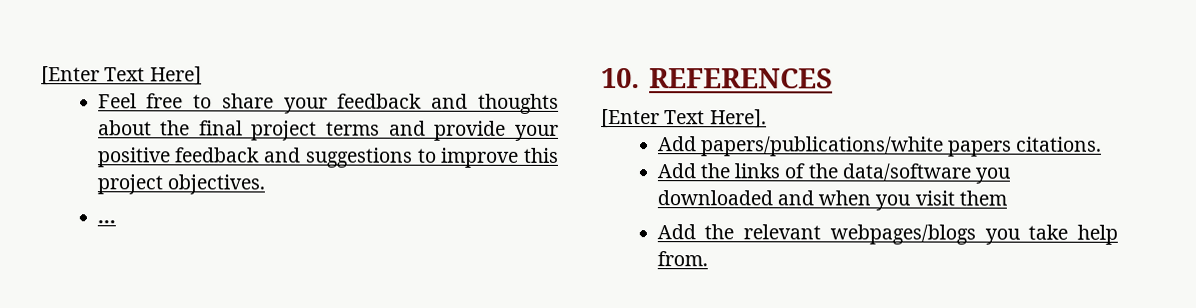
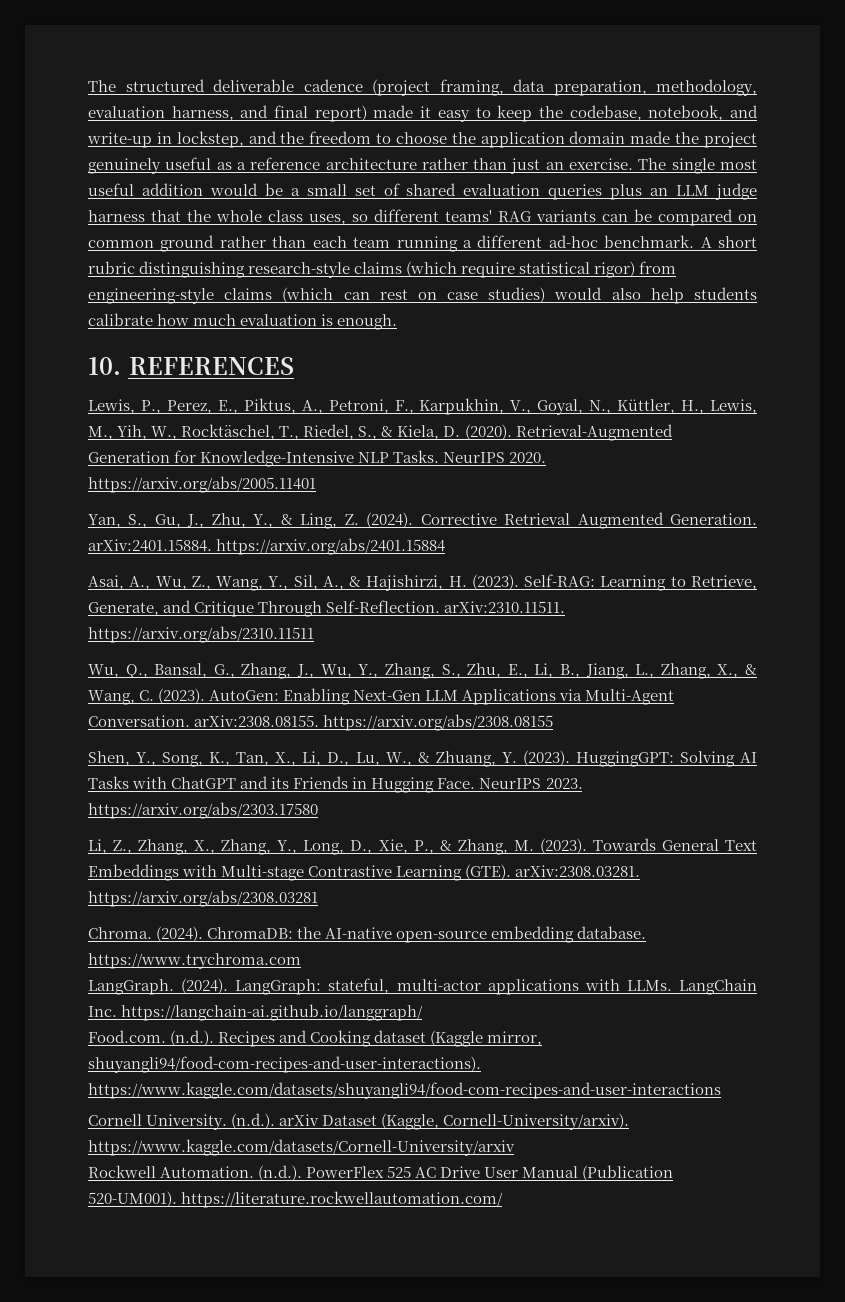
[41,66,202,86] [97,93,559,114] [97,120,560,141] [96,147,559,168] [96,174,265,195] [96,220,116,224] [601,68,833,89] [601,109,767,129] [657,136,1103,157] [656,163,1011,184] [656,190,1007,211] [656,224,1118,245] [656,251,708,267] [Enter Text Here] // Feel free to share your feedback and thoughts about the final project terms and provide your positive feedback and suggestions to improve this project objectives. // … // 10. REFERENCES // [Enter Text Here]. // Add papers/publications/white papers citations. // Add the links of the data/software you downloaded and when you visit them // Add the relevant webpages/blogs you take help from. -> [88,79,757,96] [88,105,758,122] [87,131,757,148] [88,157,757,174] [88,183,758,200] [88,209,757,226] [88,235,757,252] [88,261,677,278] [88,287,758,304] [88,313,398,330] [88,357,294,375] [88,398,758,415] [88,424,673,441] [88,450,547,467] [88,476,316,493] [88,512,757,529] [88,538,446,555] [88,574,757,591] [88,600,566,617] [88,626,314,643] [88,663,757,679] [88,688,675,705] [88,714,554,731] [88,750,757,767] [88,776,583,793] [88,802,318,819] [88,838,757,855] [88,864,641,881] [88,890,318,907] [88,926,647,943] [88,953,301,969] [88,978,757,995] [88,1004,424,1021] [88,1030,543,1047] [88,1056,481,1073] [88,1082,721,1099] [88,1113,630,1130] [88,1139,515,1156] [88,1165,674,1181] [88,1191,504,1208] The structured deliverable cadence (project framing, data preparation, methodology, evaluation harness, and final report) made it easy to keep the codebase, notebook, and write-up in lockstep, and the freedom to choose the application domain made the project genuinely useful as a reference architecture rather than just an exercise. The single most useful addition would be a small set of shared evaluation queries plus an LLM judge harness that the whole class uses, so different teams' RAG variants can be compared on common ground rather than each team running a different ad-hoc benchmark. A short rubric distinguishing research-style claims (which require statistical rigor) from engineering-style claims (which can rest on case studies) would also help students calibrate how much evaluation is enough. // 10. REFERENCES // Lewis, P., Perez, E., Piktus, A., Petroni, F., Karpukhin, V., Goyal, N., Küttler, H., Lewis, M., Yih, W., Rocktäschel, T., Riedel, S., & Kiela, D. (2020). Retrieval-Augmented Generation for Knowledge-Intensive NLP Tasks. NeurIPS 2020. https://arxiv.org/abs/2005.11401 // Yan, S., Gu, J., Zhu, Y., & Ling, Z. (2024). Corrective Retrieval Augmented Generation. arXiv:2401.15884. https://arxiv.org/abs/2401.15884 // Asai, A., Wu, Z., Wang, Y., Sil, A., & Hajishirzi, H. (2023). Self-RAG: Learning to Retrieve, Generate, and Critique Through Self-Reflection. arXiv:2310.11511. https://arxiv.org/abs/2310.11511 // Wu, Q., Bansal, G., Zhang, J., Wu, Y., Zhang, S., Zhu, E., Li, B., Jiang, L., Zhang, X., & Wang, C. (2023). AutoGen: Enabling Next-Gen LLM Applications via Multi-Agent Conversation. arXiv:2308.08155. https://arxiv.org/abs/2308.08155 // Shen, Y., Song, K., Tan, X., Li, D., Lu, W., & Zhuang, Y. (2023). HuggingGPT: Solving AI Tasks with ChatGPT and its Friends in Hugging Face. NeurIPS 2023. https://arxiv.org/abs/2303.17580 // Li, Z., Zhang, X., Zhang, Y., Long, D., Xie, P., & Zhang, M. (2023). Towards General Text Embeddings with Multi-stage Contrastive Learning (GTE). arXiv:2308.03281. https://arxiv.org/abs/2308.03281 // Chroma. (2024). ChromaDB: the AI-native open-source embedding database. https://www.trychroma.com // LangGraph. (2024). LangGraph: stateful, multi-actor applications with LLMs. LangChain Inc. https://langchain-ai.github.io/langgraph/ // Food.com. (n.d.). Recipes and Cooking dataset (Kaggle mirror, shuyangli94/food-com-recipes-and-user-interactions). https://www.kaggle.com/datasets/shuyangli94/food-com-recipes-and-user-interactions // Cornell University. (n.d.). arXiv Dataset (Kaggle, Cornell-University/arxiv). https://www.kaggle.com/datasets/Cornell-University/arxiv // Rockwell Automation. (n.d.). PowerFlex 525 AC Drive User Manual (Publication 520-UM001). https://literature.rockwellautomation.com/

